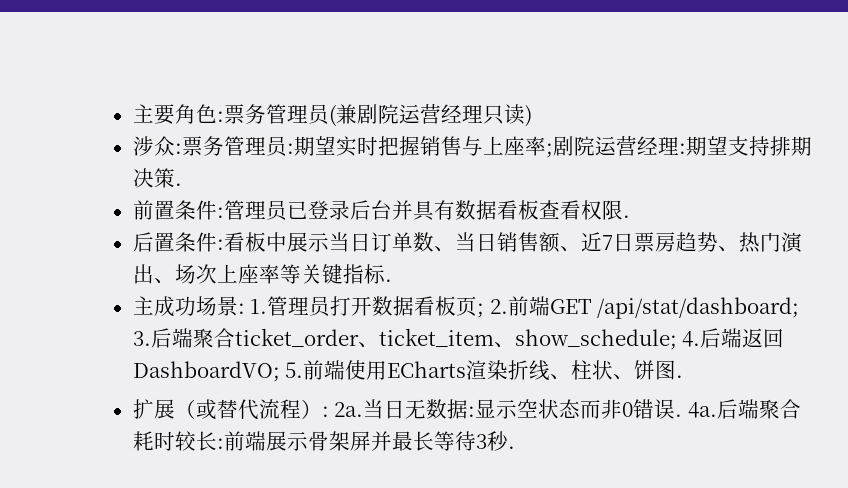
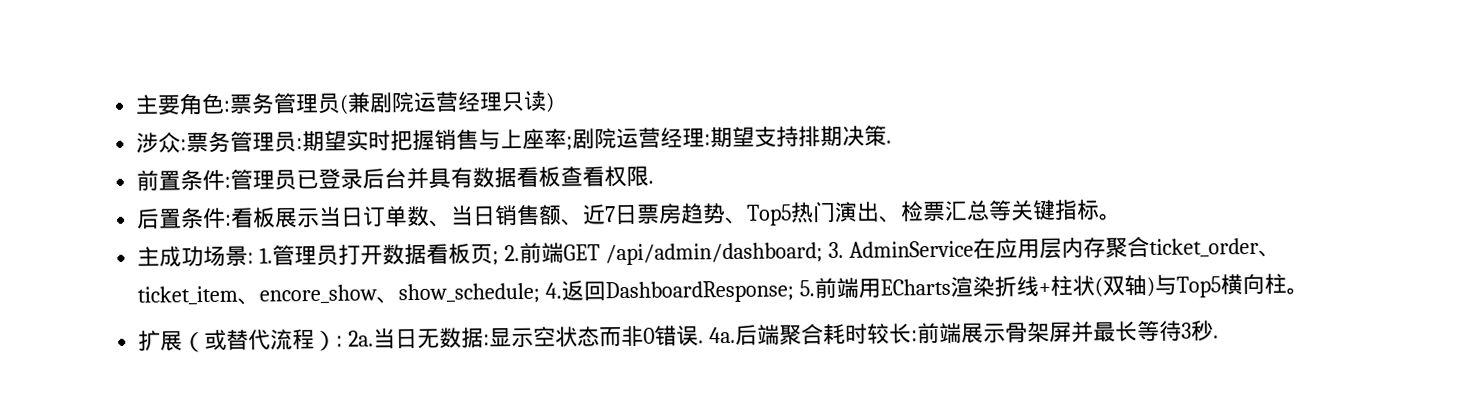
[265,232,287,252] 中 -> (277, 217) none
(739, 249) none -> [746,204,793,226] Top5
[174,264,280,284] 场次上座率 -> [900,200,991,222] 检票汇总
[384,279,392,282] . -> [1099,213,1123,221] 。
[597,297,800,319] [132,328,193,348] /api/stat/dashboard; 3.后端 -> [605,237,1106,266] /api/admin/dashboard; 3. AdminService在应用层内存
(515, 345) none -> [259,284,400,305] encore_show、
[700,328,785,348] [132,361,280,382] 后端返回DashboardVO; -> [561,280,795,304] 返回DashboardResponse;
[345,360,367,380] 使 -> (860, 288) none
[550,360,684,380] 、柱状、饼图. -> [1038,273,1310,298] +柱状(双轴)与Top5横向柱。

